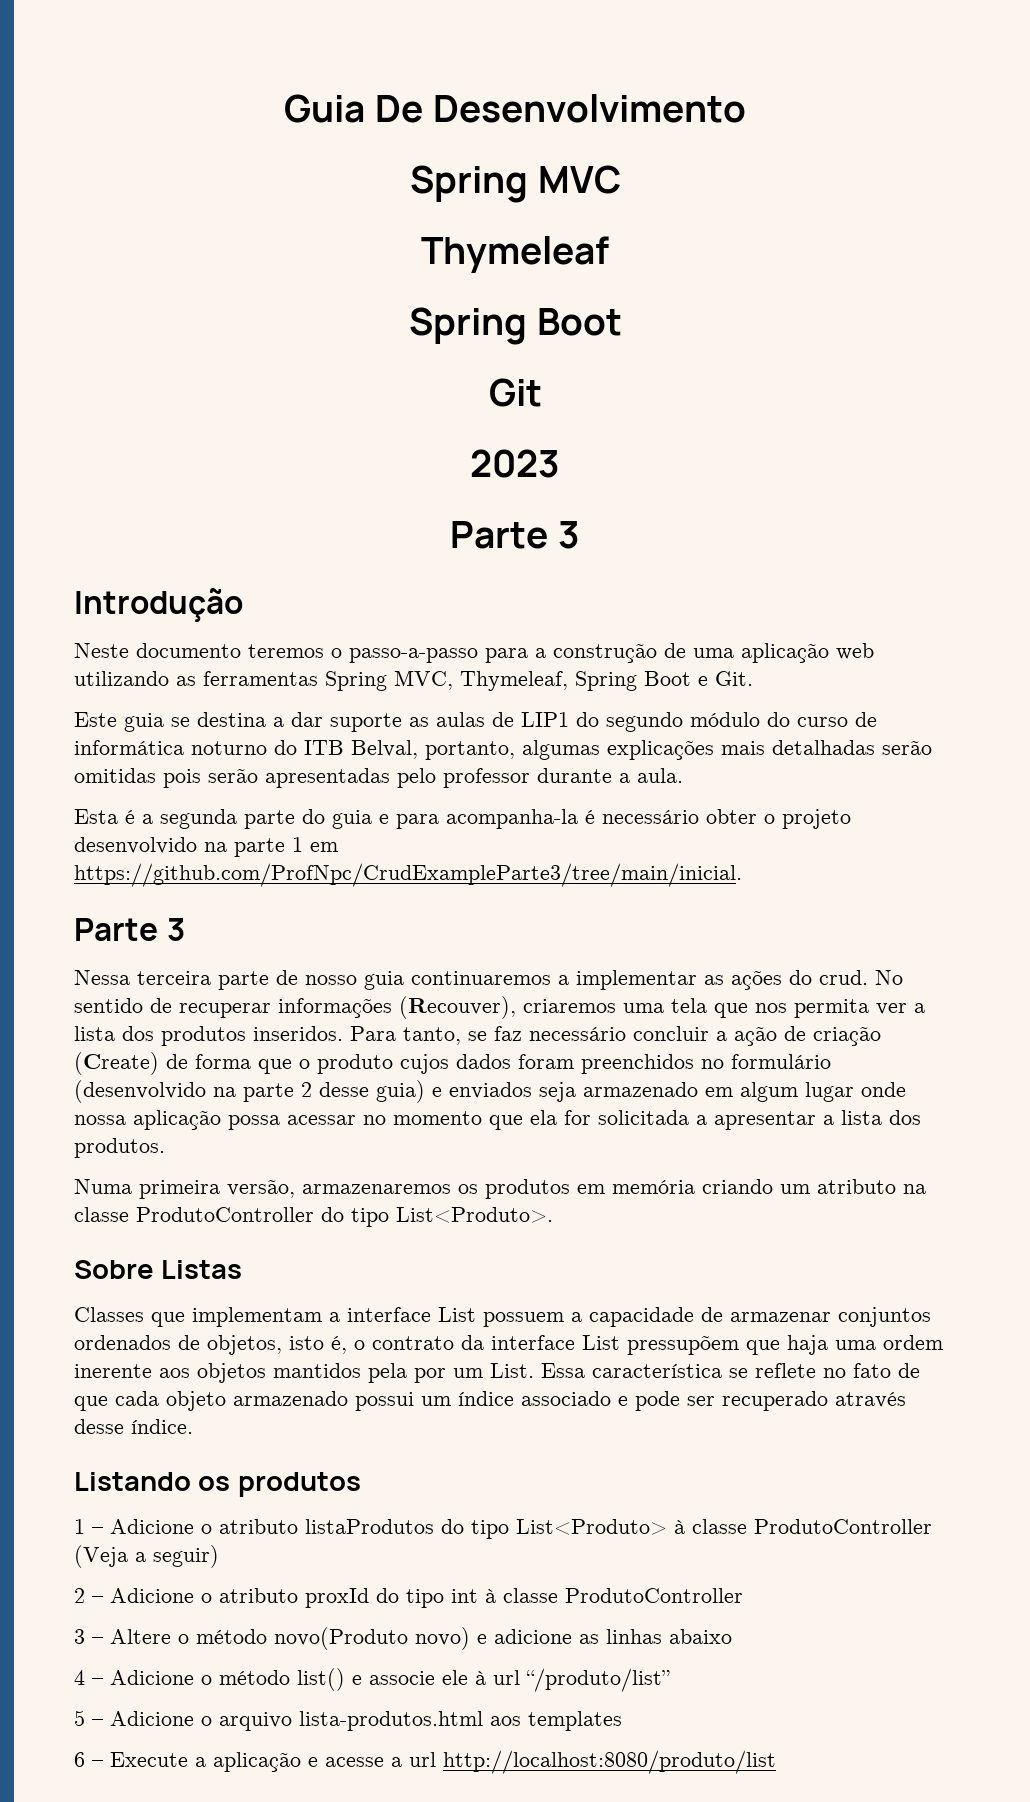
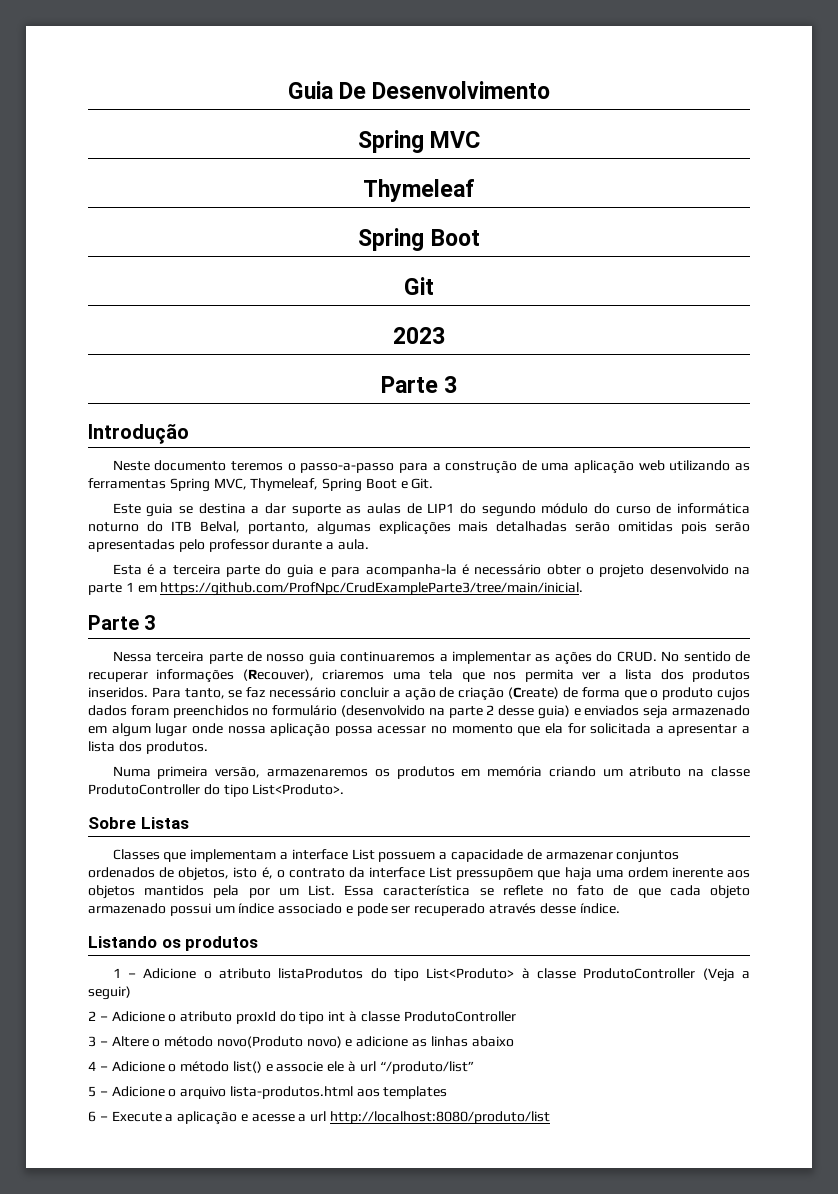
[160,809,237,829] segunda -> [172,564,221,575] terceira
[819,970,868,985] crud. -> [616,651,657,662] CRUD.

